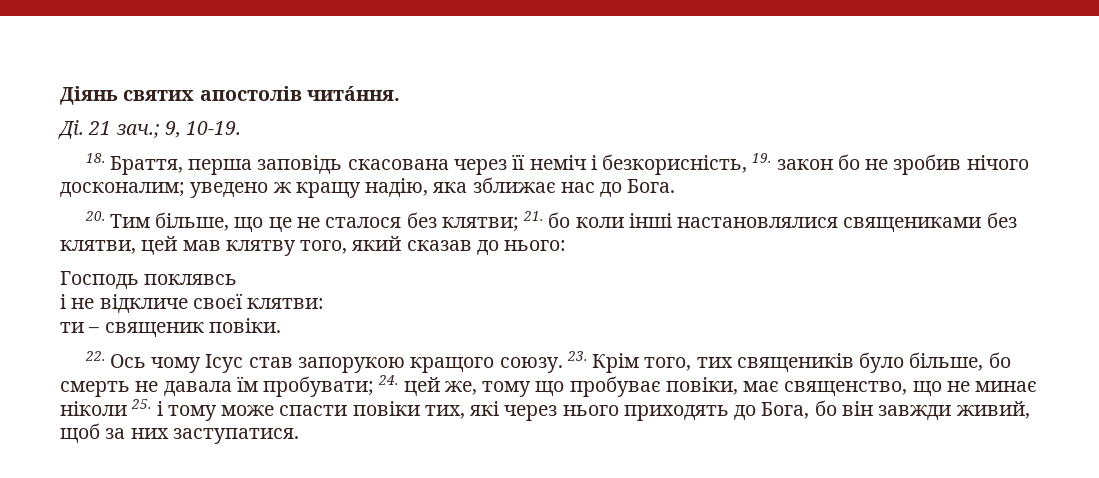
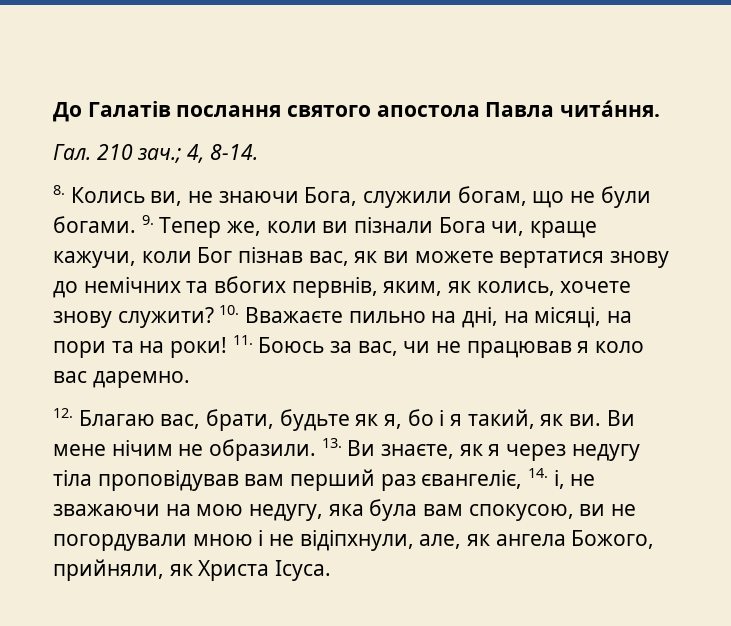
[60,86,400,105] [58,120,242,139] [85,153,1029,175] [60,177,676,198] [84,211,1017,232] [60,236,567,256] [60,271,238,289] [60,293,325,313] [60,318,281,337] [84,351,1011,373] [60,375,1038,397] [60,399,1030,421] [60,423,299,444] Діянь святих апостолів читáння. // Ді. 21 зач.; 9, 10-19. // 18. Браття, перша заповідь скасована через її неміч і безкорисність, 19. закон бо не зробив нічого досконалим; уведено ж кращу надію, яка зближає нас до Бога. // 20. Тим більше, що це не сталося без клятви; 21. бо коли інші настановлялися священиками без клятви, цей мав клятву того, який сказав до нього: // Господь поклявсь // і не відкличе своєї клятви: // ти – священик повіки. // 22. Ось чому Ісус став запорукою кращого союзу. 23. Крім того, тих священиків було більше, бо смерть не давала їм пробувати; 24. цей же, тому що пробуває повіки, має священство, що не минає ніколи 25. і тому може спасти повіки тих, які через нього приходять до Бога, бо він завжди живий, щоб за них заступатися. -> [53,100,661,122] [53,144,258,163] [53,185,651,208] [53,215,598,238] [53,247,670,268] [53,276,632,298] [53,305,633,328] [53,335,645,358] [53,371,190,388] [53,408,635,431] [53,438,640,461] [53,468,596,491] [53,499,637,521] [53,530,655,551] [53,559,332,581] До Галатів послання святого апостола Павла читáння. // Гал. 210 зач.; 4, 8-14. // 8. Колись ви, не знаючи Бога, служили богам, що не були богами. 9. Тепер же, коли ви пізнали Бога чи, краще кажучи, коли Бог пізнав вас, як ви можете вертатися знову до немічних та вбогих первнів, яким, як колись, хочете знову служити? 10. Вважаєте пильно на дні, на місяці, на пори та на роки! 11. Боюсь за вас, чи не працював я коло вас даремно. // 12. Благаю вас, брати, будьте як я, бо і я такий, як ви. Ви мене нічим не образили. 13. Ви знаєте, як я через недугу тіла проповідував вам перший раз євангеліє, 14. і, не зважаючи на мою недугу, яка була вам спокусою, ви не погордували мною і не відіпхнули, але, як ангела Божого, прийняли, як Христа Ісуса.

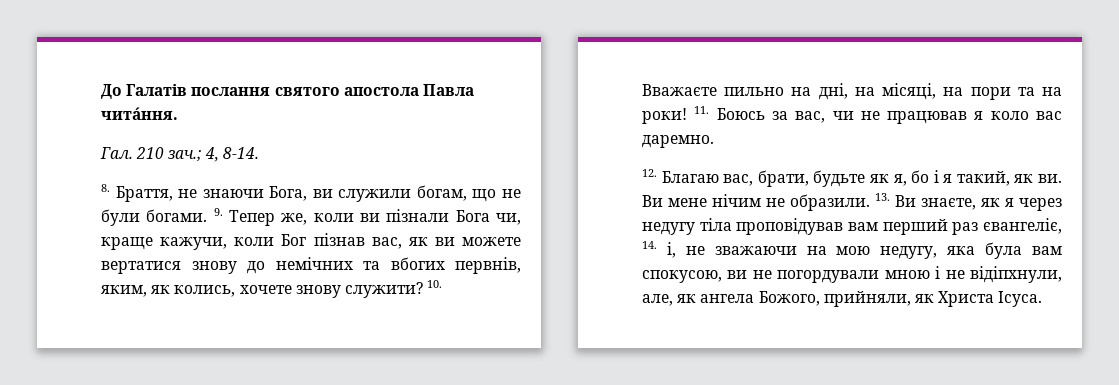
[70,187,183,206] Колись ви, -> [115,186,173,202] Браття,
(358, 196) none -> [312,189,333,198] ви

